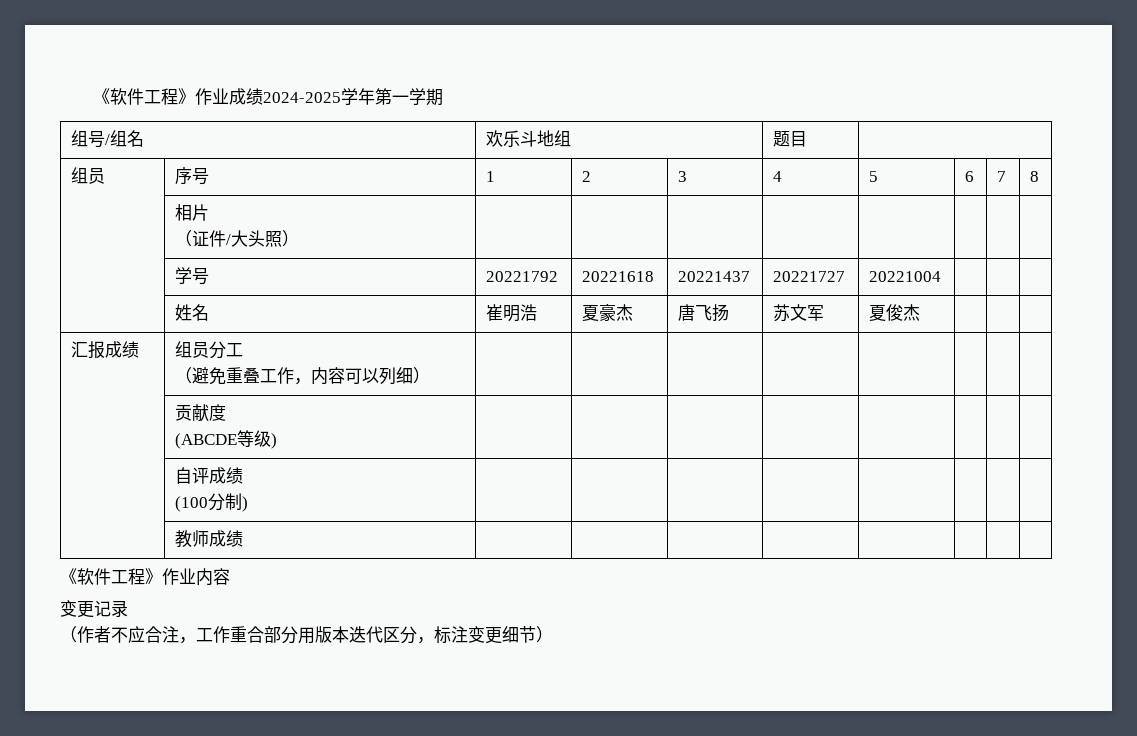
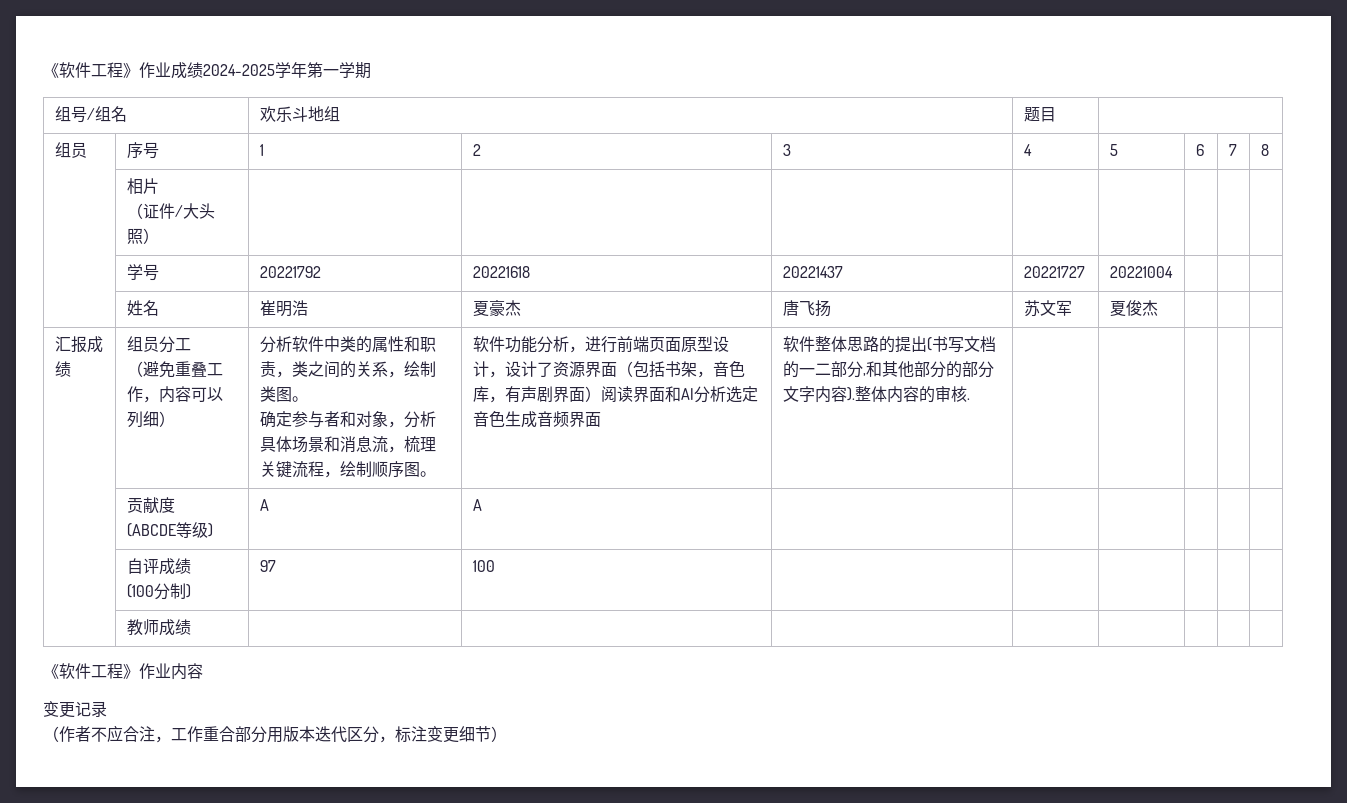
(431, 375) | | -> [259,336,436,353] [259,361,436,378] [259,386,308,402] [259,411,436,428] [259,436,436,453] [259,461,436,478] [472,336,729,353] [472,361,745,378] [472,386,758,403] [472,411,601,428] [782,336,996,353] [782,361,994,378] [782,386,970,403] 分析软件中类的属性和职责，类之间的关系，绘制类图。 // 确定参与者和对象，分析具体场景和消息流，梳理关键流程，绘制顺序图。 | 软件功能分析，进行前端页面原型设计，设计了资源界面（包括书架，音色库，有声剧界面）阅读界面和AI分析选定音色生成音频界面 | 软件整体思路的提出(书写文档的一二部分,和其他部分的部分文字内容).整体内容的审核.
(278, 441) | -> [259,499,269,511] [472,499,482,511] A | A
(249, 504) | -> [259,560,276,572] [472,560,495,572] 97 | 100

